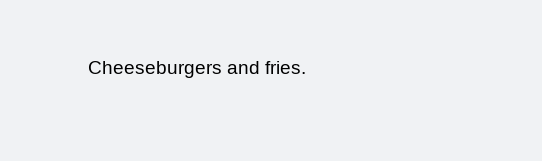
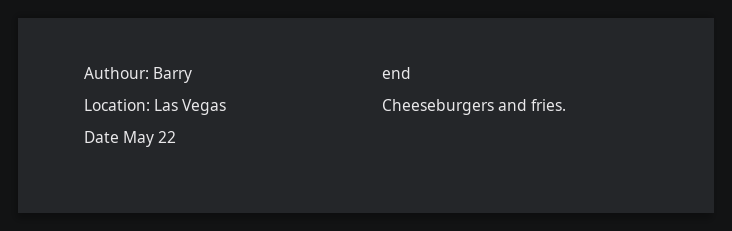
(88, 69) none -> [84,67,193,83] [84,99,227,115] [84,131,177,147] [382,67,411,79] Authour: Barry // Location: Las Vegas // Date May 22 // end //

